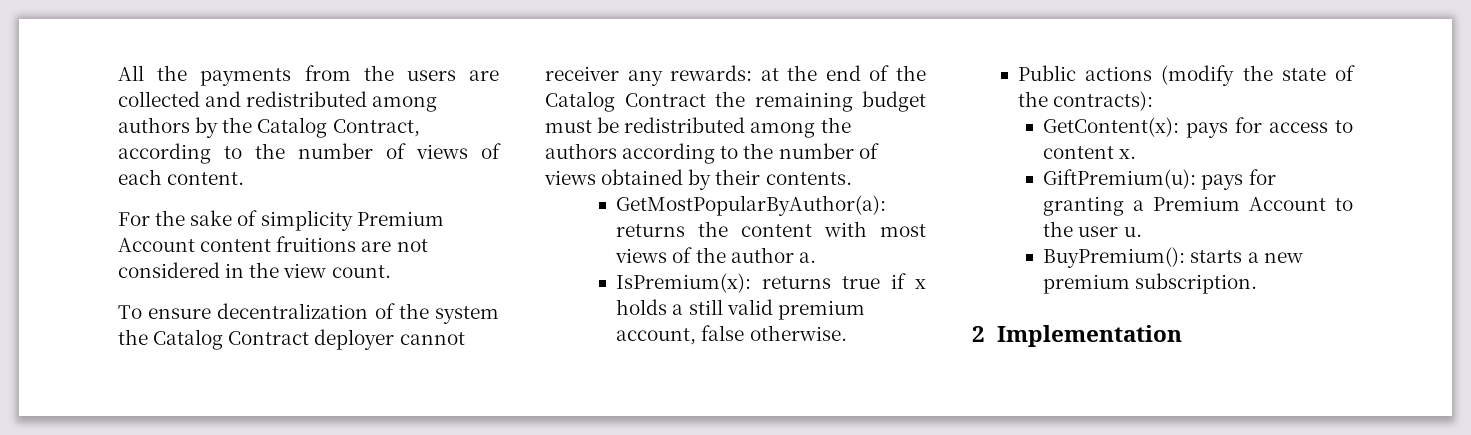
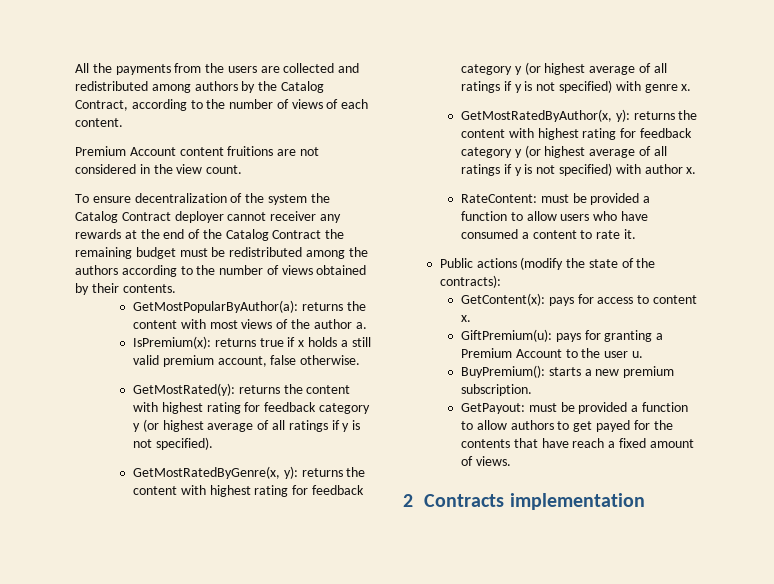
[118,210,353,231] For the sake of simplicity -> (123, 122) none
[670,65,753,81] rewards: -> [75,229,121,239] rewards
(847, 333) none -> [133,383,351,396] [133,402,370,414] [133,419,361,432] [133,437,213,450] [133,466,366,479] [133,485,364,497] [461,62,667,75] [461,80,692,93] [461,109,698,122] [461,128,692,140] [461,145,667,158] [461,163,697,176] [461,193,651,205] [461,211,648,221] [461,229,636,239] // GetMostRated(y): returns the content with highest rating for feedback category y (or highest average of all ratings if y is not specified). // GetMostRatedByGenre(x, y): returns the content with highest rating for feedback category y (or highest average of all ratings if y is not specified) with genre x. // GetMostRatedByAuthor(x, y): returns the content with highest rating for feedback category y (or highest average of all ratings if y is not specified) with author x. // RateContent: must be provided a function to allow users who have consumed a content to rate it.
(1258, 283) none -> [461,402,688,414] [461,420,673,432] [461,438,694,448] [461,456,511,466] // GetPayout: must be provided a function to allow authors to get payed for the contents that have reach a fixed amount of views.
[997,325,1183,347] Implementation -> [424,493,645,510] Contracts implementation

